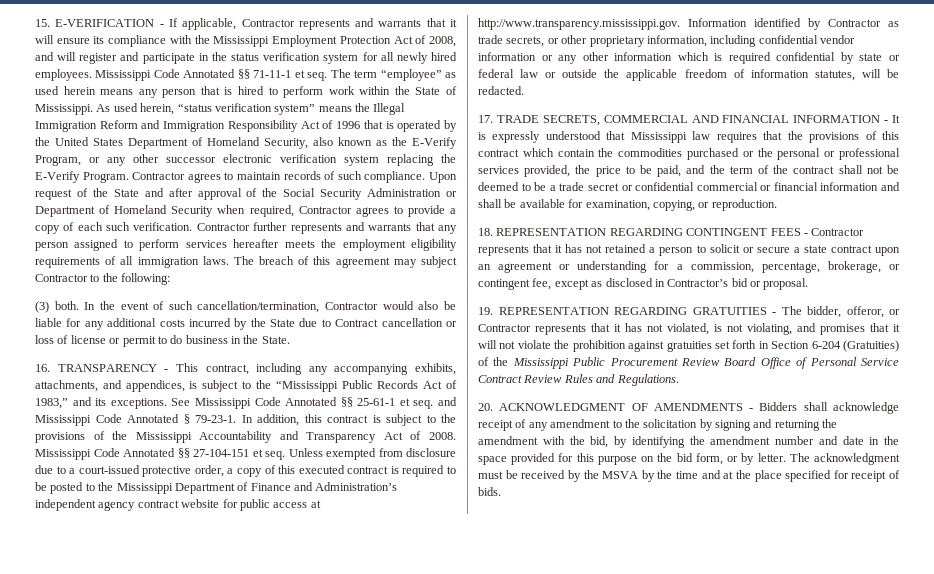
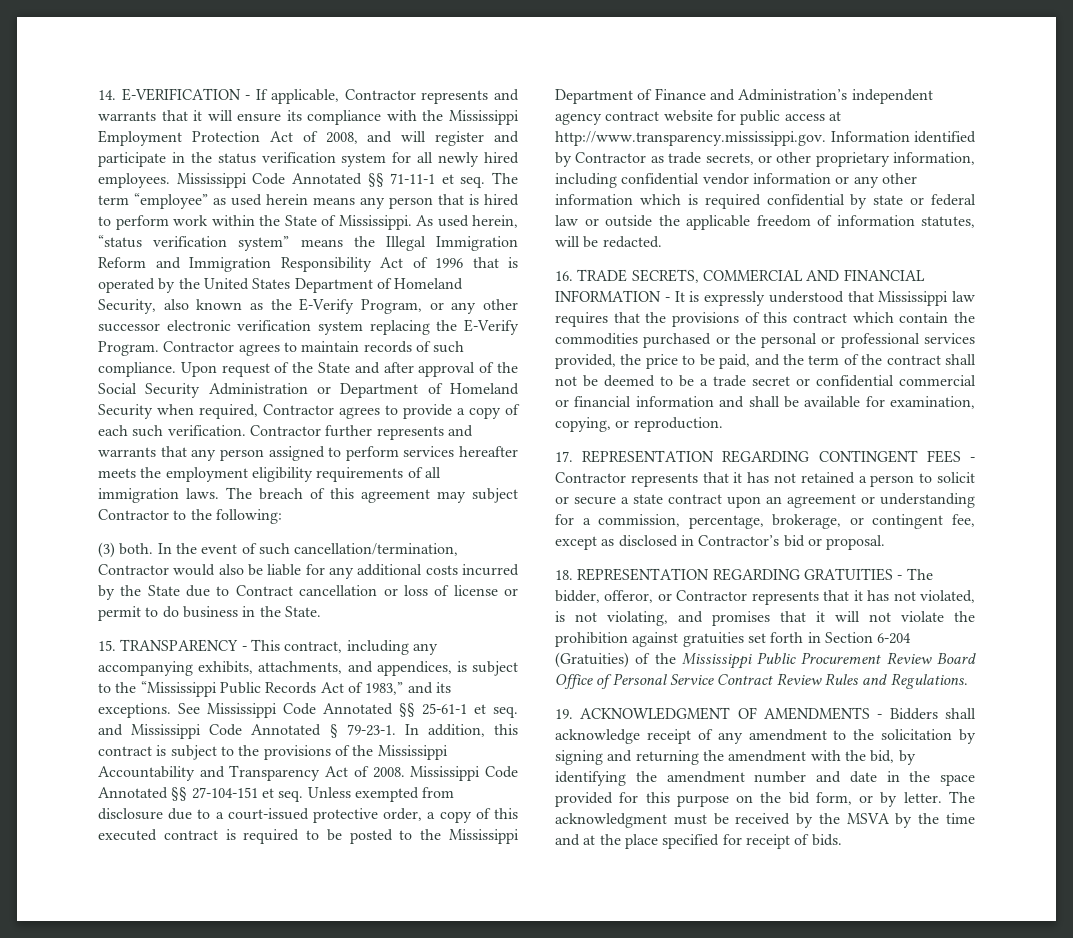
[35,19,50,27] 15. -> [98,90,116,100] 14.
[35,364,50,372] 16. -> [98,640,116,651] 15.
[478,115,493,123] 17. -> [555,271,573,281] 16.
[478,228,493,236] 18. -> [555,451,573,462] 17.
[478,307,493,315] 19. -> [555,570,573,580] 18.
[478,403,493,411] 20. -> [555,709,573,719] 19.

